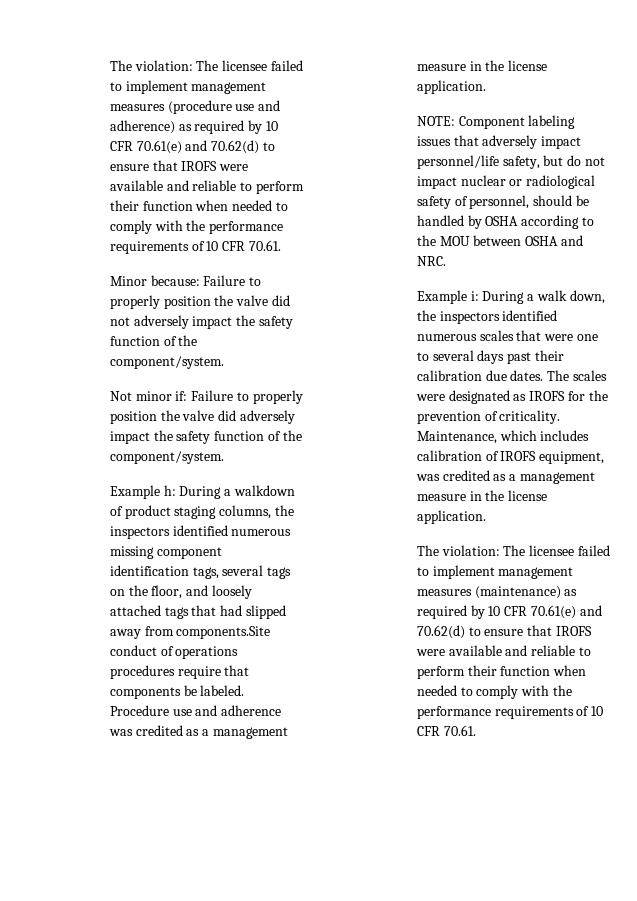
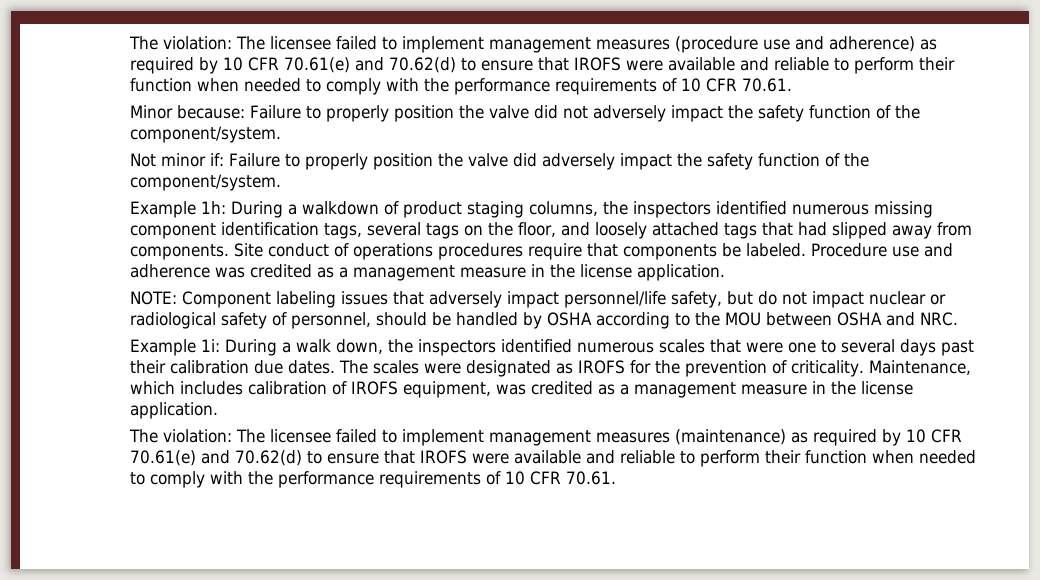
[163,485,176,496] h: -> [200,201,226,214] 1h:
[176,626,271,639] components.Site -> [129,243,263,260] components. Site
[470,291,479,301] i: -> [200,339,220,352] 1i:

